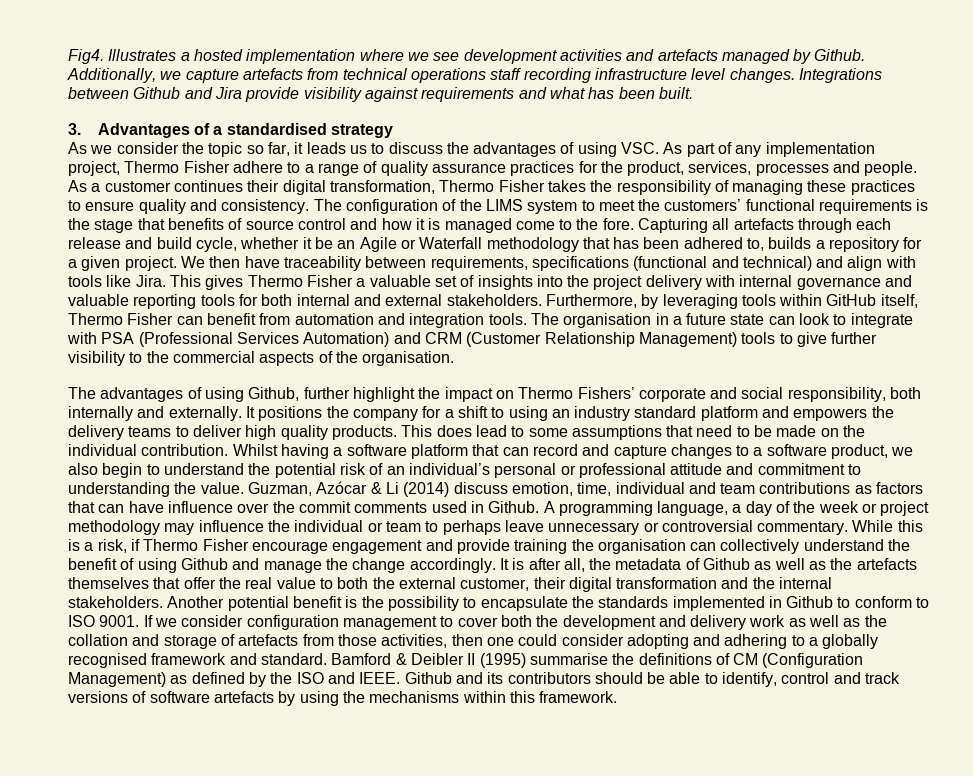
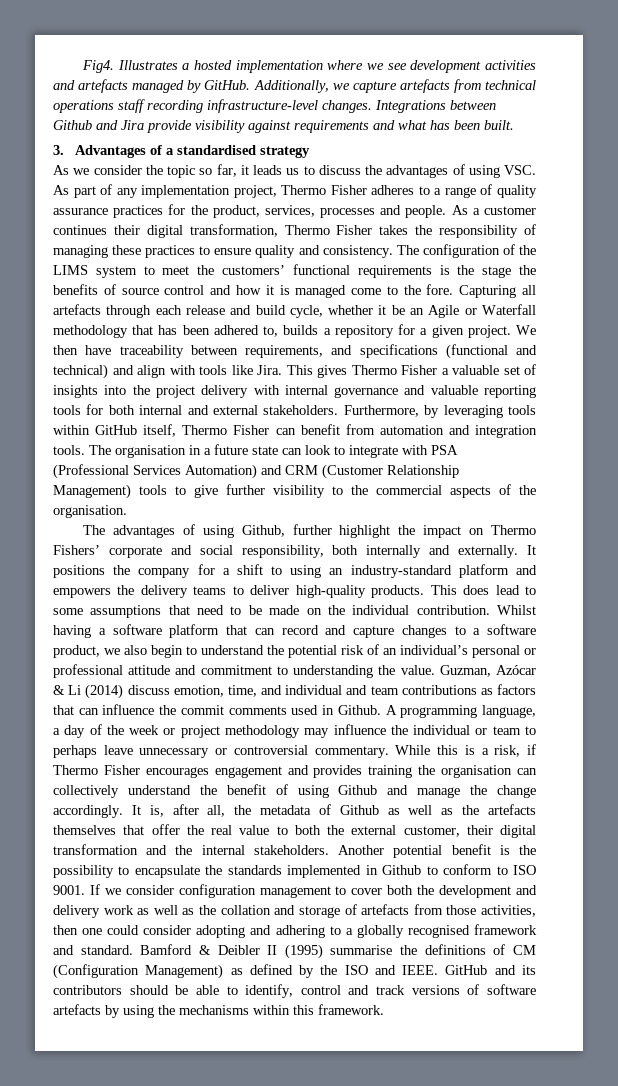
[814,49,866,61] Github. -> [204,80,251,90] GitHub.
[594,68,726,80] infrastructure level -> [207,99,318,113] infrastructure-level
[232,161,283,173] adhere -> [371,185,415,195] adheres
[137,218,165,230] that -> [519,265,536,275] the
(528, 263) none -> [331,345,353,355] and
[574,406,697,421] industry standard -> [350,565,452,578] industry-standard
[245,425,328,440] high quality -> [295,585,366,598] high-quality
(612, 489) none -> [261,685,282,695] and
[128,501,270,513] have influence over -> [102,704,155,715] influence
[251,541,328,554] encourage -> [145,767,209,778] encourages
[456,539,510,554] provide -> [313,765,363,778] provides
[512,558,525,570] is -> [149,805,164,817] is,
[404,672,452,684] Github -> [445,965,488,975] GitHub

